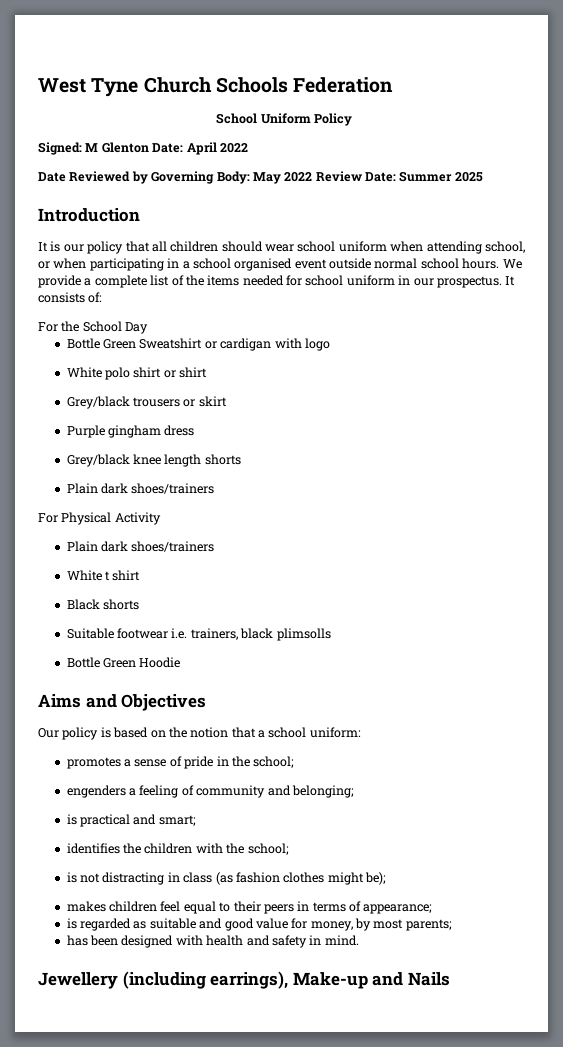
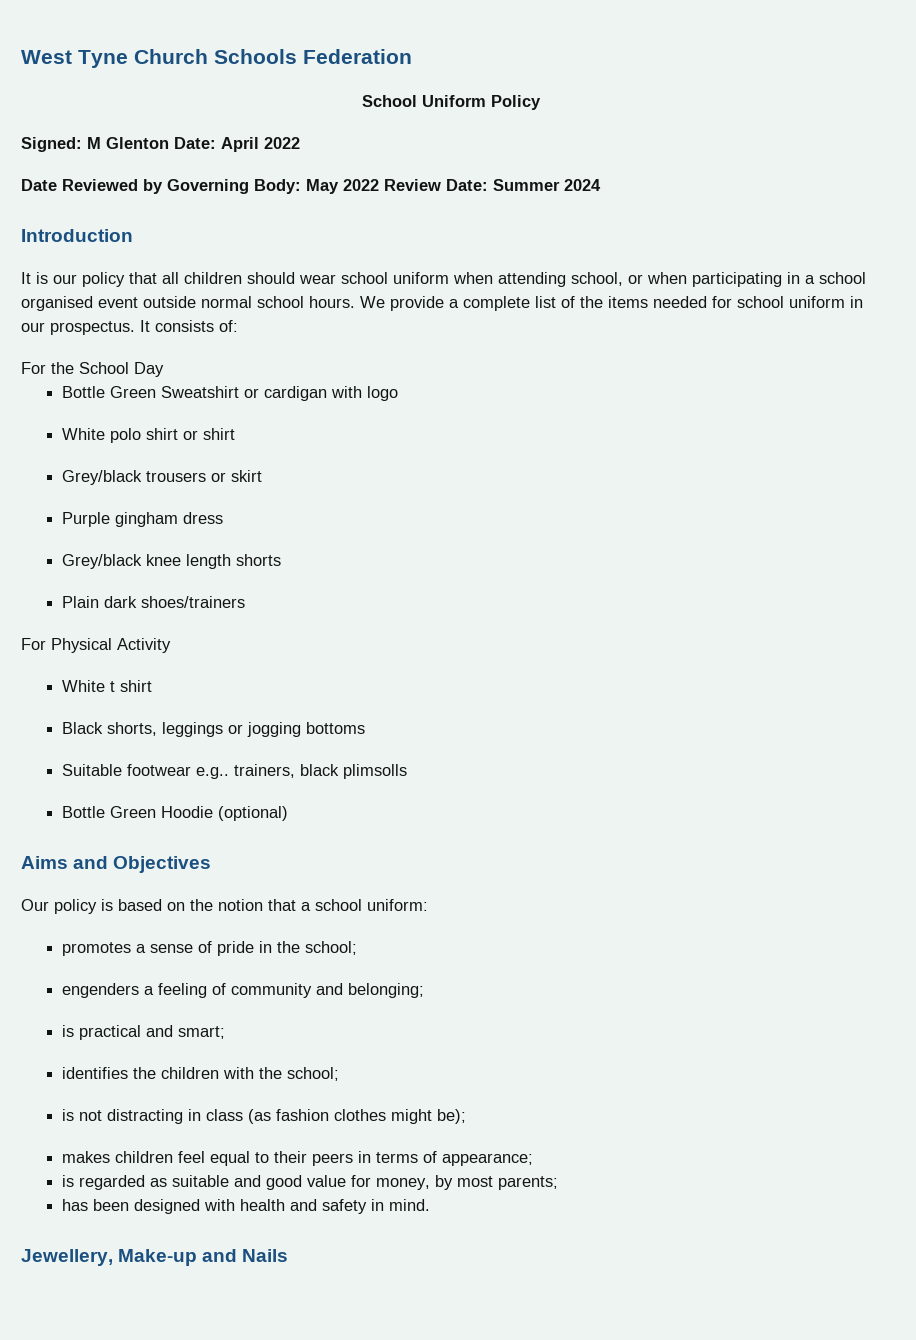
[454,172,483,182] 2025 -> [564,179,601,191] 2024
[66,541,215,552] // Plain dark shoes/trainers -> (171, 645) none
[103,599,140,610] shorts -> [106,722,365,737] shorts, leggings or jogging bottoms
[171,628,188,639] i.e. -> [195,767,229,779] e.g..
(181, 662) none -> [217,806,288,821] (optional)
[38,971,289,989] Jewellery (including earrings), -> [21,1249,113,1266] Jewellery,

